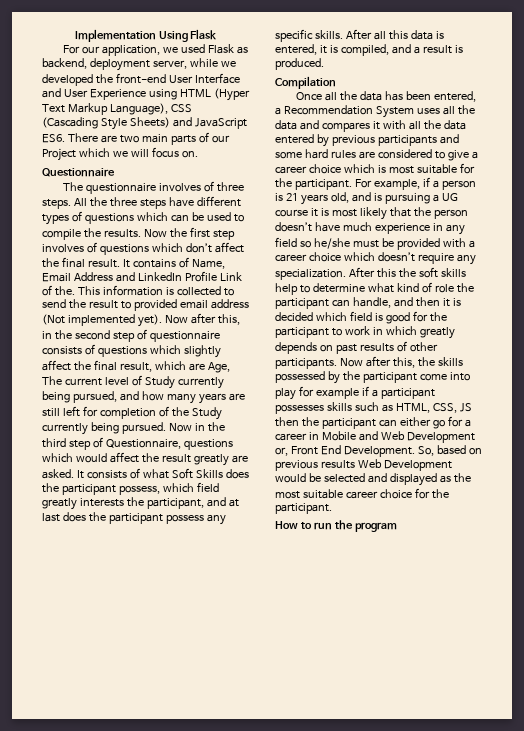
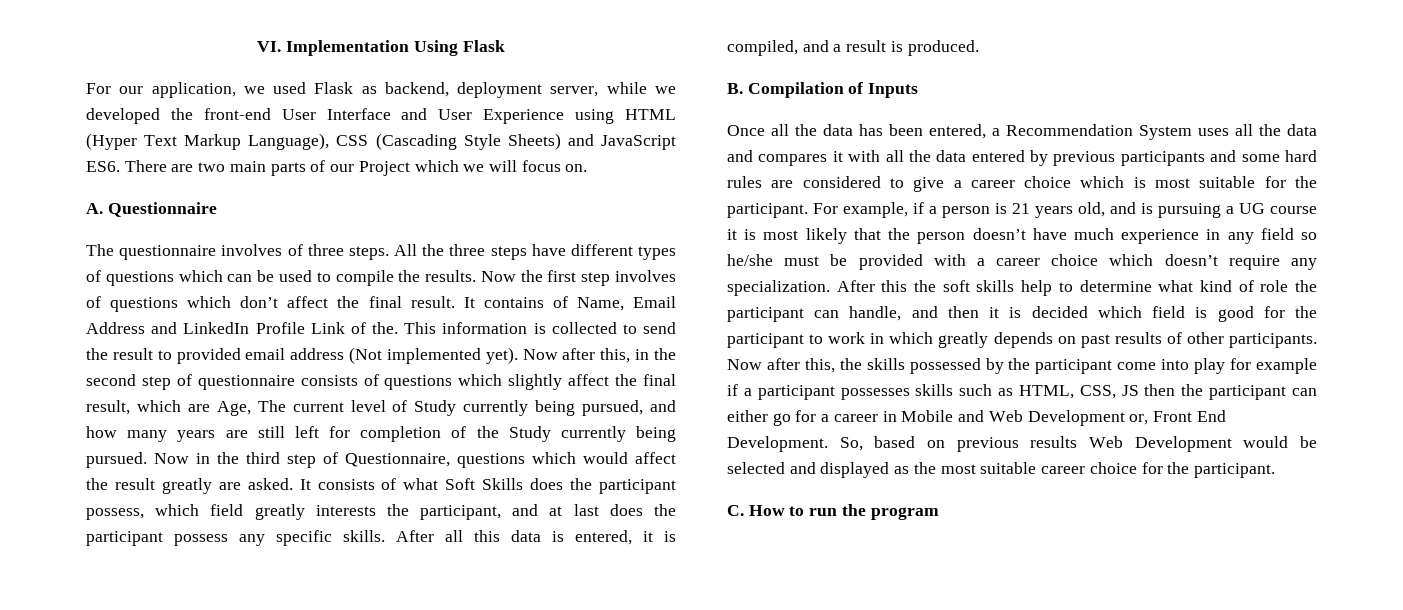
(74, 35) none -> [257,41,282,52] VI.
(198, 154) none -> [86,203,103,214] A.
(324, 64) none -> [727,83,743,94] B.
(336, 82) none -> [848,82,919,98] of Inputs
(332, 508) none -> [727,505,744,516] C.

